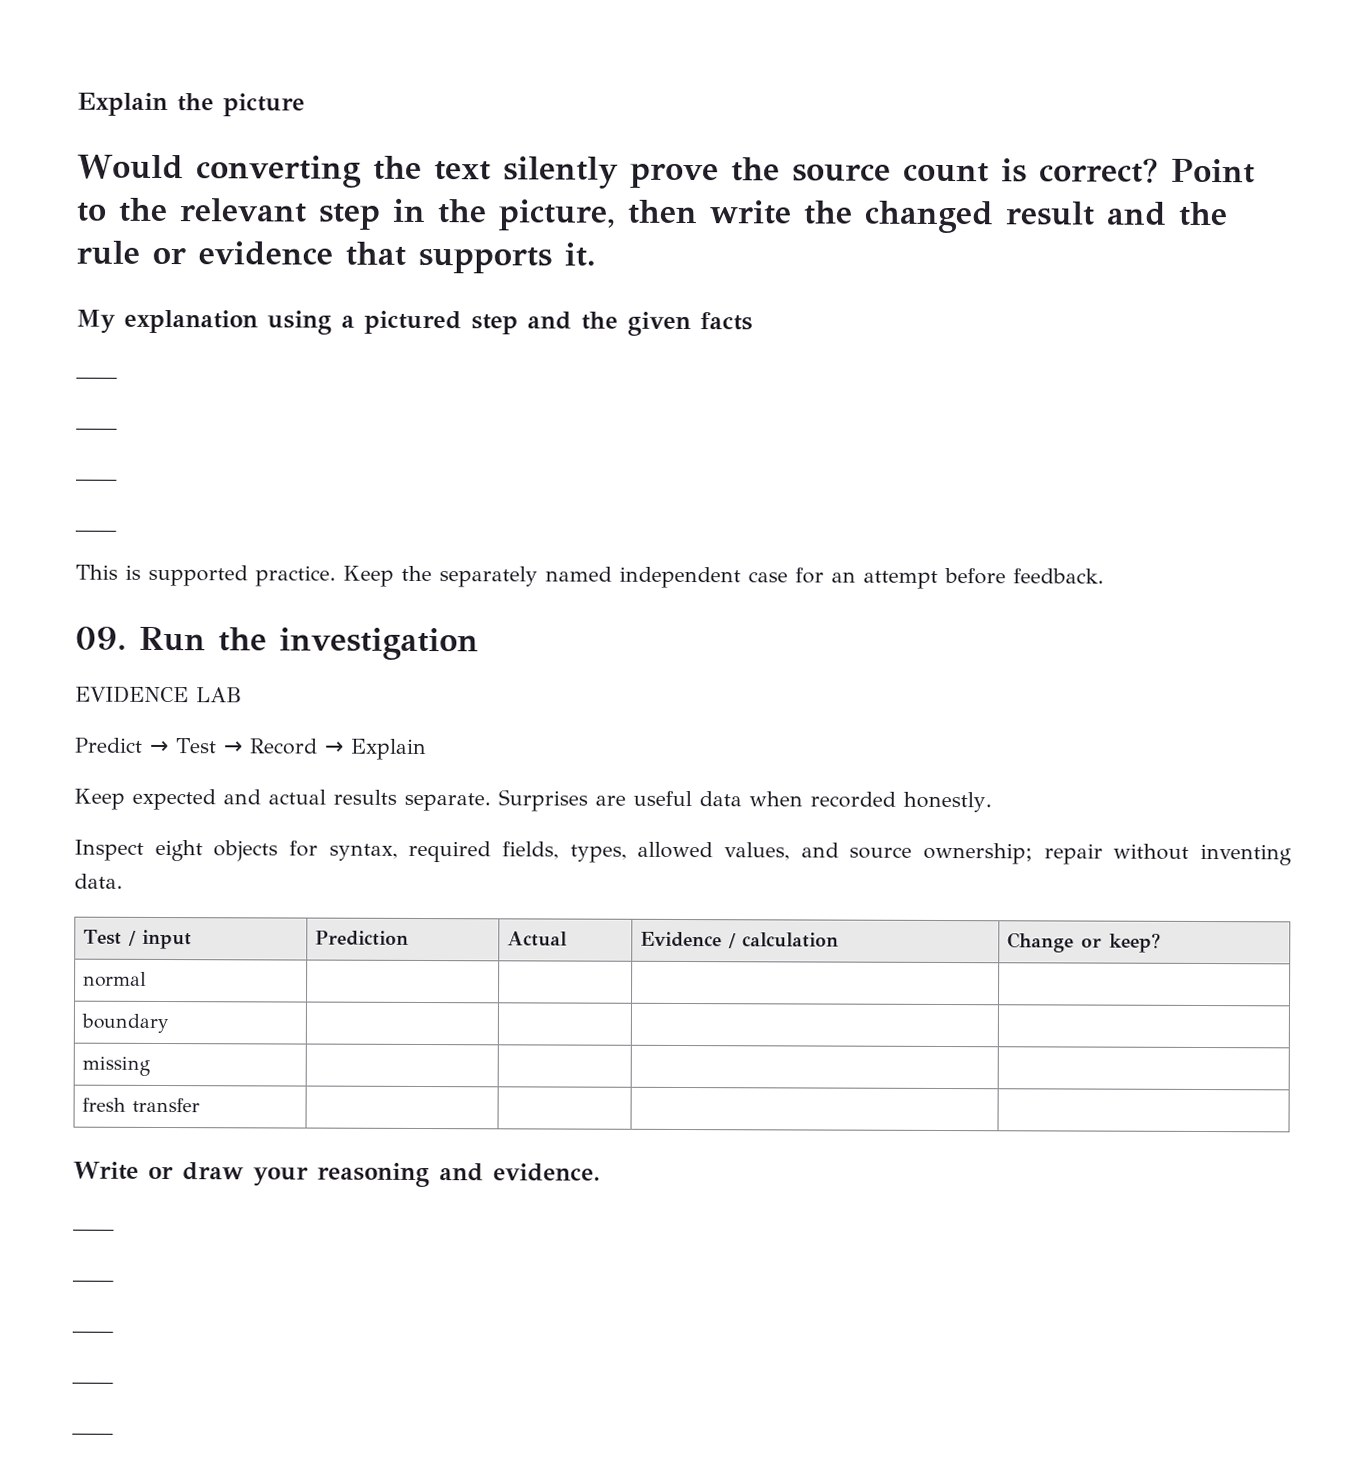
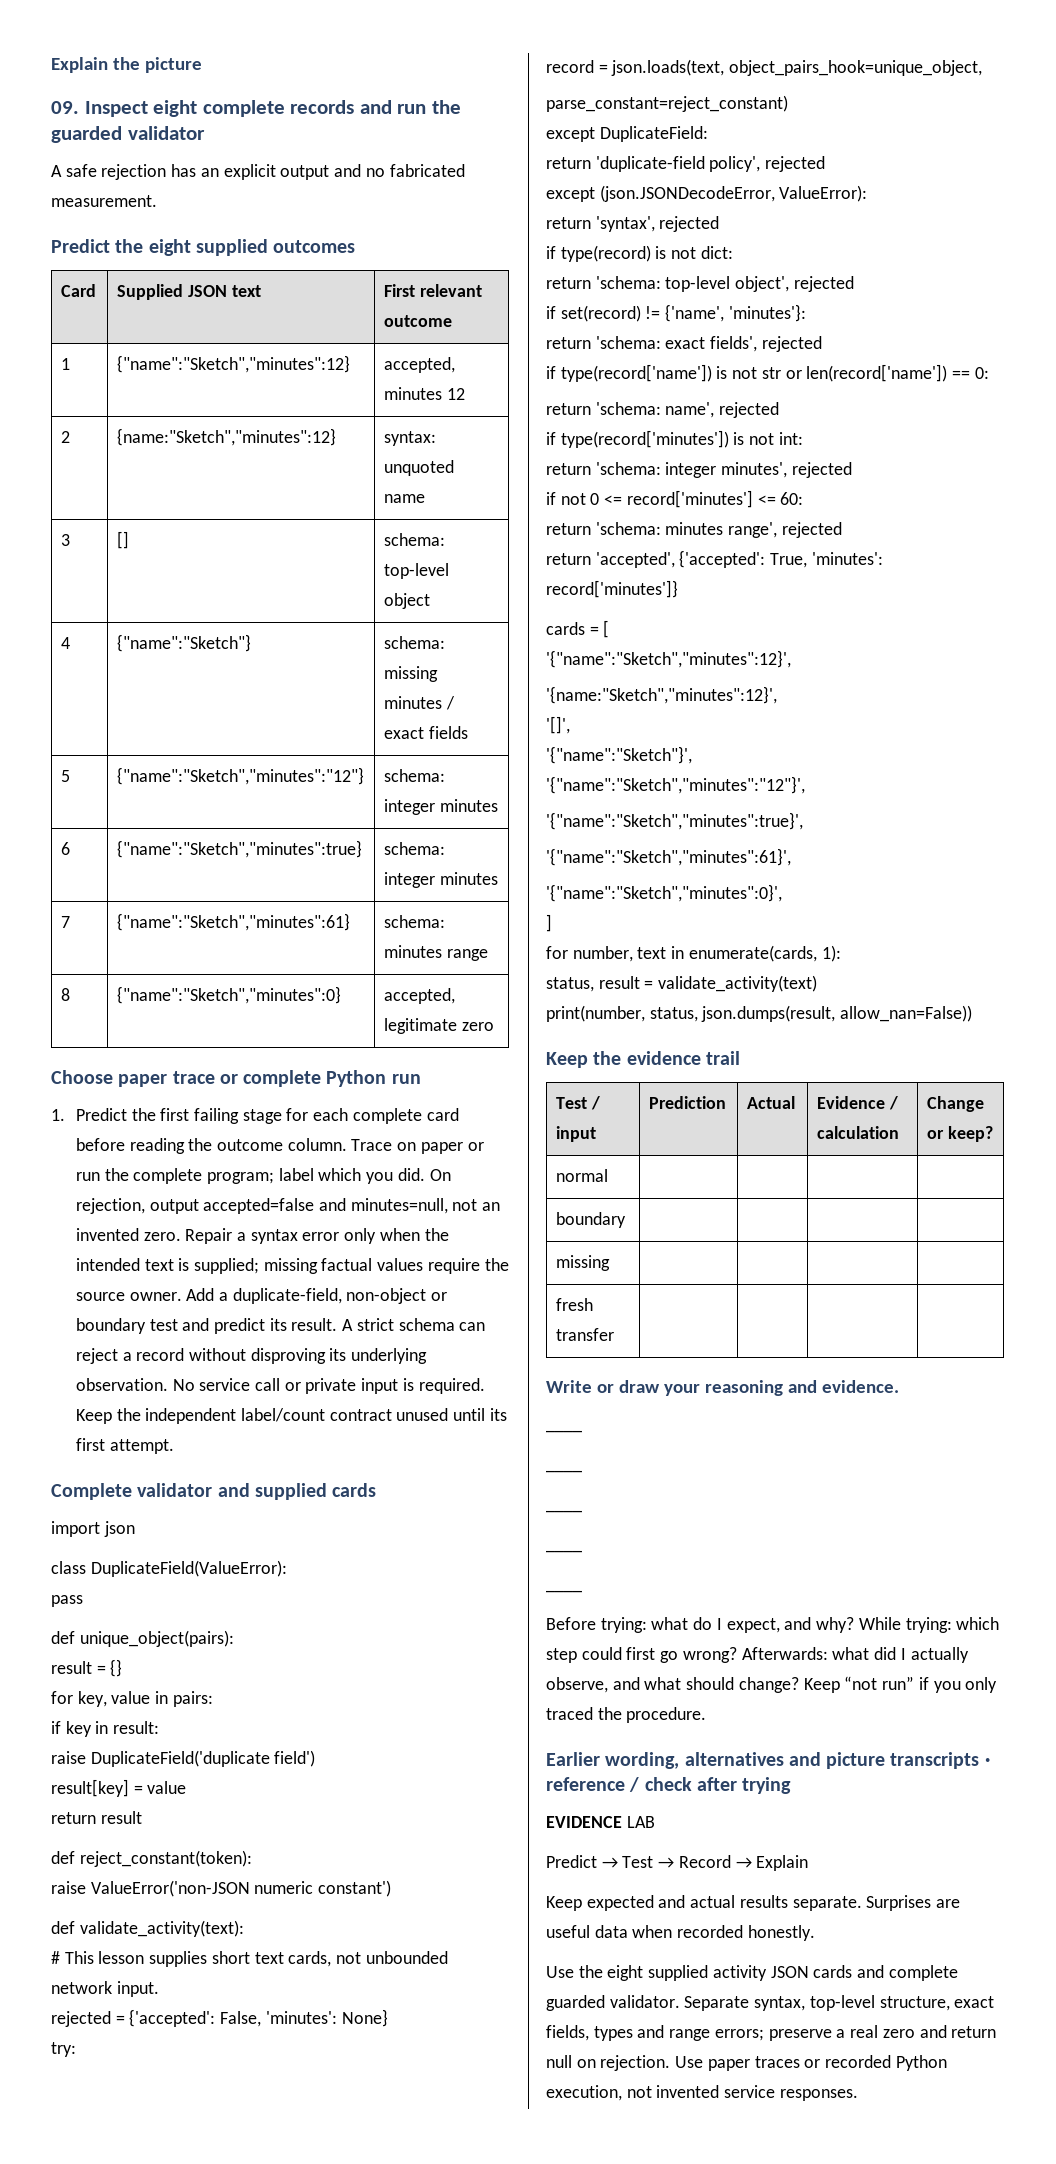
[77,154,1255,190] [76,197,1228,234] [76,240,596,275] [76,309,753,337] [76,375,118,379] [76,426,118,430] [75,477,118,481] [75,528,117,532] [75,564,1104,589] [75,626,479,661] [75,685,242,704] [74,737,427,761] [74,788,992,813] [74,839,1292,866] [74,873,123,889] Would converting the text silently prove the source count is correct? Point to the relevant step in the picture, then write the changed result and the rule or evidence that supports it. // My explanation using a pictured step and the given facts // ____ // ____ // ____ // ____ // This is supported practice. Keep the separately named independent case for an attempt before feedback. // 09. Run the investigation // EVIDENCE LAB // Predict → Test → Record → Explain // Keep expected and actual results separate. Surprises are useful data when recorded honestly. // Inspect eight objects for syntax, required fields, types, allowed values, and source ownership; repair without inventing data. -> [51,100,461,117] [51,126,205,143] [51,164,465,180] [51,195,157,207] [51,239,356,256] [61,284,97,297] [117,284,261,300] [384,284,483,297] [384,315,453,327] [61,358,71,370] [117,355,351,373] [384,357,456,373] [384,387,466,400] [61,431,71,443] [117,428,337,446] [384,431,437,446] [384,460,455,476] [384,494,426,503] [61,534,71,546] [117,531,130,549] [384,533,446,546] [384,563,450,579] [384,593,431,609] [61,637,71,649] [117,634,252,652] [384,636,446,649] [384,666,439,682] [384,696,456,710] [384,726,469,739] [61,770,71,782] [117,767,365,785] [384,769,446,782] [384,799,499,815] [61,842,71,855] [117,840,363,858] [384,842,446,855] [384,872,499,888] [61,916,71,928] [117,913,351,931] [384,915,446,928] [384,945,489,961] [61,988,71,1001] [117,986,342,1004] [384,988,456,1004] [384,1018,495,1034] [51,1070,421,1087] [51,1108,459,1124] [75,1138,484,1154] [75,1168,451,1184] [75,1198,501,1214] [75,1228,449,1244] [75,1258,509,1274] [75,1288,448,1304] [75,1318,486,1334] [75,1348,428,1364] [75,1378,485,1394] [75,1408,507,1424] [75,1438,174,1454] [51,1483,377,1500] [51,1521,135,1537] [51,1560,287,1577] [51,1595,83,1607] [51,1630,234,1647] [51,1659,123,1677] [51,1691,213,1707] [51,1721,160,1737] [51,1750,316,1767] [51,1779,187,1797] [51,1811,142,1824] [51,1850,252,1867] [51,1880,392,1897] [51,1920,244,1937] [51,1951,448,1967] [51,1981,159,1997] [51,2009,388,2027] [51,2042,76,2057] [546,59,983,76] [546,95,788,112] [546,126,708,142] [546,156,826,172] [546,185,868,202] [546,216,720,232] [546,245,733,262] [546,276,854,292] [546,304,806,322] [546,336,822,352] [546,364,989,382] [546,402,780,418] [546,430,803,448] [546,462,852,478] [546,490,804,508] [546,522,842,538] [546,550,883,568] [546,580,678,598] [546,620,610,638] [546,650,791,668] [546,686,777,704] [546,716,570,734] [546,746,692,764] [546,776,805,794] [546,812,803,830] [546,848,791,866] [546,884,782,902] [546,914,552,932] [546,945,841,962] [546,975,818,992] [546,1005,973,1022] [546,1051,740,1068] 09. Inspect eight complete records and run the guarded validator // A safe rejection has an explicit output and no fabricated measurement. // Predict the eight supplied outcomes // Card | Supplied JSON text | First relevant outcome // 1 | {"name":"Sketch","minutes":12} | accepted, minutes 12 // 2 | {name:"Sketch","minutes":12} | syntax: unquoted name // 3 | [] | schema: top-level object // 4 | {"name":"Sketch"} | schema: missing minutes / exact fields // 5 | {"name":"Sketch","minutes":"12"} | schema: integer minutes // 6 | {"name":"Sketch","minutes":true} | schema: integer minutes // 7 | {"name":"Sketch","minutes":61} | schema: minutes range // 8 | {"name":"Sketch","minutes":0} | accepted, legitimate zero // Choose paper trace or complete Python run // 1. Predict the first failing stage for each complete card before reading the outcome column. Trace on paper or run the complete program; label which you did. On rejection, output accepted=false and minutes=null, not an invented zero. Repair a syntax error only when the intended text is supplied; missing factual values require the source owner. Add a duplicate-field, non-object or boundary test and predict its result. A strict schema can reject a record without disproving its underlying observation. No service call or private input is required. Keep the independent label/count contract unused until its first attempt. // Complete validator and supplied cards // import json // class DuplicateField(ValueError): // pass // def unique_object(pairs): // result = {} // for key, value in pairs: // if key in result: // raise DuplicateField('duplicate field') // result[key] = value // return result // def reject_constant(token): // raise ValueError('non-JSON numeric constant') // def validate_activity(text): // # This lesson supplies short text cards, not unbounded network input. // rejected = {'accepted': False, 'minutes': None} // try: // record = json.loads(text, object_pairs_hook=unique_object, // parse_constant=reject_constant) // except DuplicateField: // return 'duplicate-field policy', rejected // except (json.JSONDecodeError, ValueError): // return 'syntax', rejected // if type(record) is not dict: // return 'schema: top-level object', rejected // if set(record) != {'name', 'minutes'}: // return 'schema: exact fields', rejected // if type(record['name']) is not str or len(record['name']) == 0: // return 'schema: name', rejected // if type(record['minutes']) is not int: // return 'schema: integer minutes', rejected // if not 0 <= record['minutes'] <= 60: // return 'schema: minutes range', rejected // return 'accepted', {'accepted': True, 'minutes': record['minutes']} // cards = [ // '{"name":"Sketch","minutes":12}', // '{name:"Sketch","minutes":12}', // '[]', // '{"name":"Sketch"}', // '{"name":"Sketch","minutes":"12"}', // '{"name":"Sketch","minutes":true}', // '{"name":"Sketch","minutes":61}', // '{"name":"Sketch","minutes":0}', // ] // for number, text in enumerate(cards, 1): // status, result = validate_activity(text) // print(number, status, json.dumps(result, allow_nan=False)) // Keep the evidence trail
(114, 1433) none -> [546,1617,1000,1633] [546,1647,969,1663] [546,1676,998,1693] [546,1707,707,1723] [546,1752,990,1769] [546,1777,792,1794] [546,1816,655,1828] [546,1855,809,1871] [546,1895,961,1911] [546,1925,815,1941] [546,1965,958,1981] [546,1995,995,2011] [546,2025,997,2041] [546,2055,947,2071] [546,2085,858,2101] // Before trying: what do I expect, and why? While trying: which step could first go wrong? Afterwards: what did I actually observe, and what should change? Keep “not run” if you only traced the procedure. // Earlier wording, alternatives and picture transcripts · reference / check after trying // EVIDENCE LAB // Predict → Test → Record → Explain // Keep expected and actual results separate. Surprises are useful data when recorded honestly. // Use the eight supplied activity JSON cards and complete guarded validator. Separate syntax, top-level structure, exact fields, types and range errors; preserve a real zero and return null on rejection. Use paper traces or recorded Python execution, not invented service responses.

